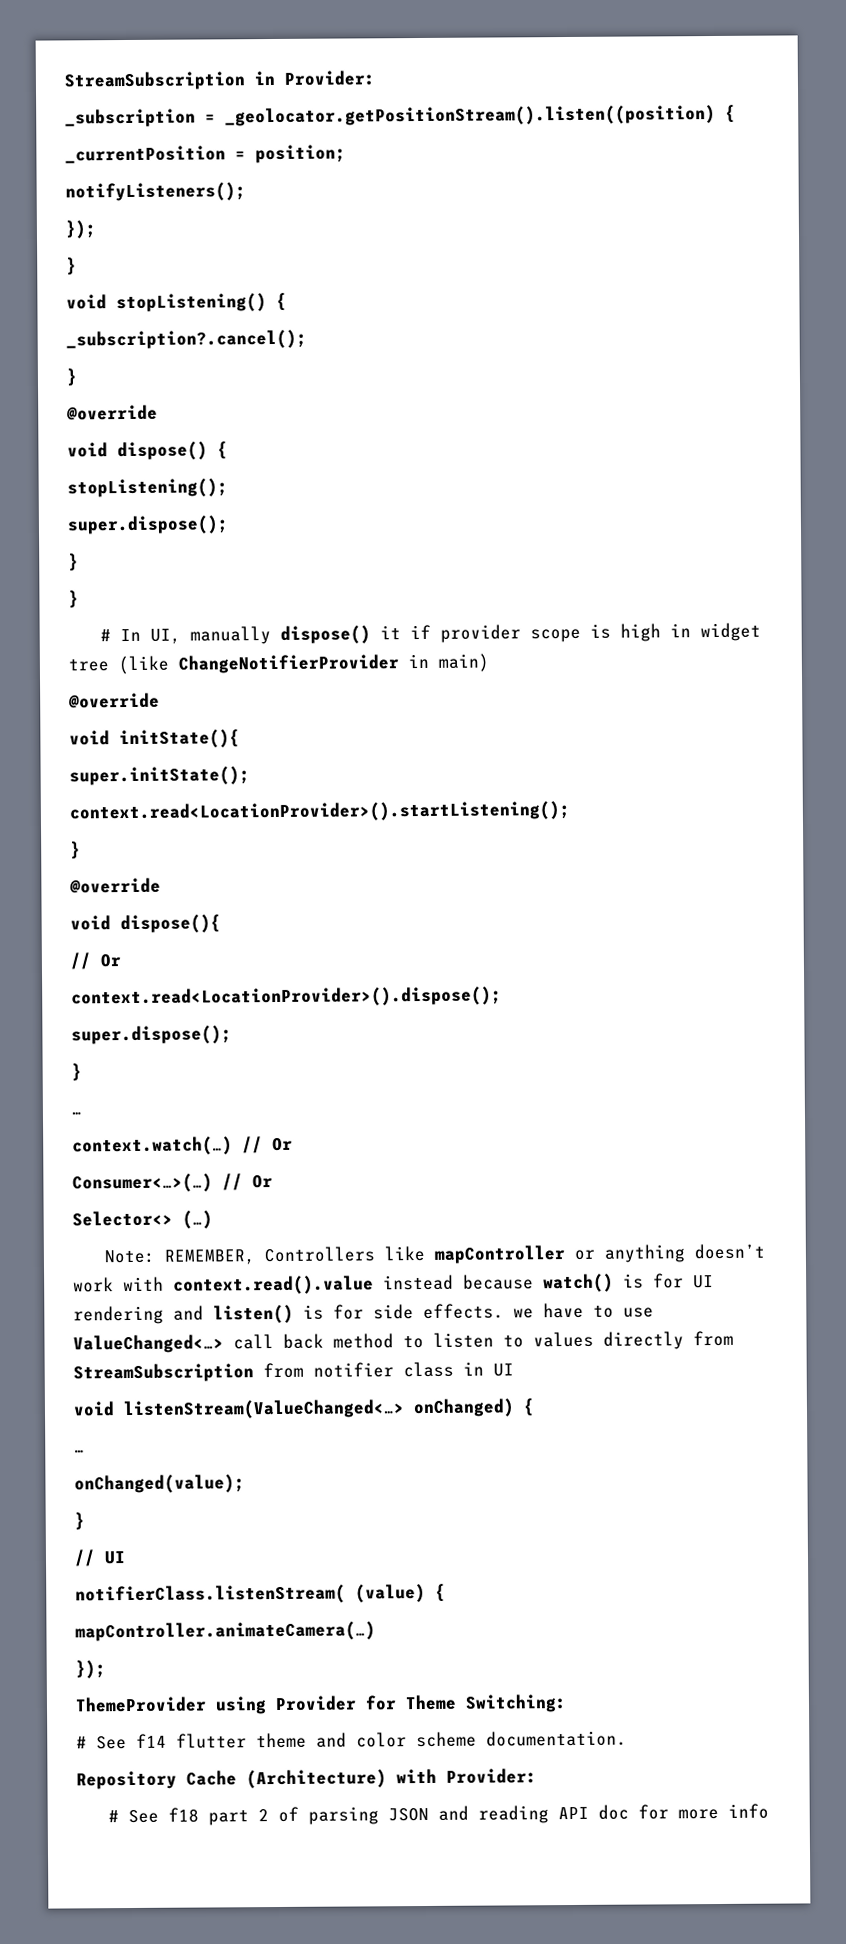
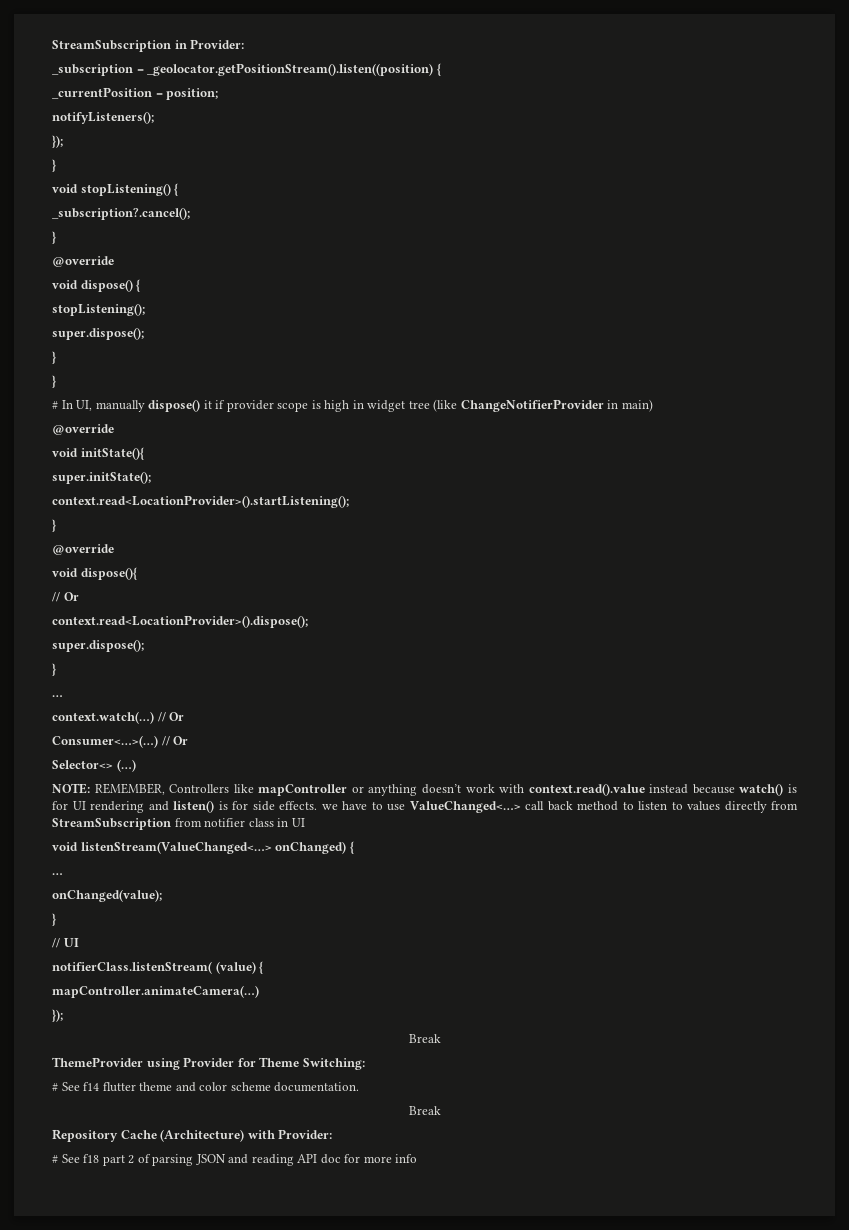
[103,1249,155,1264] Note: -> [52,783,90,794] NOTE:
(106, 1669) none -> [408,1034,441,1043] // Break
(627, 1738) none -> [408,1106,441,1115] // Break

